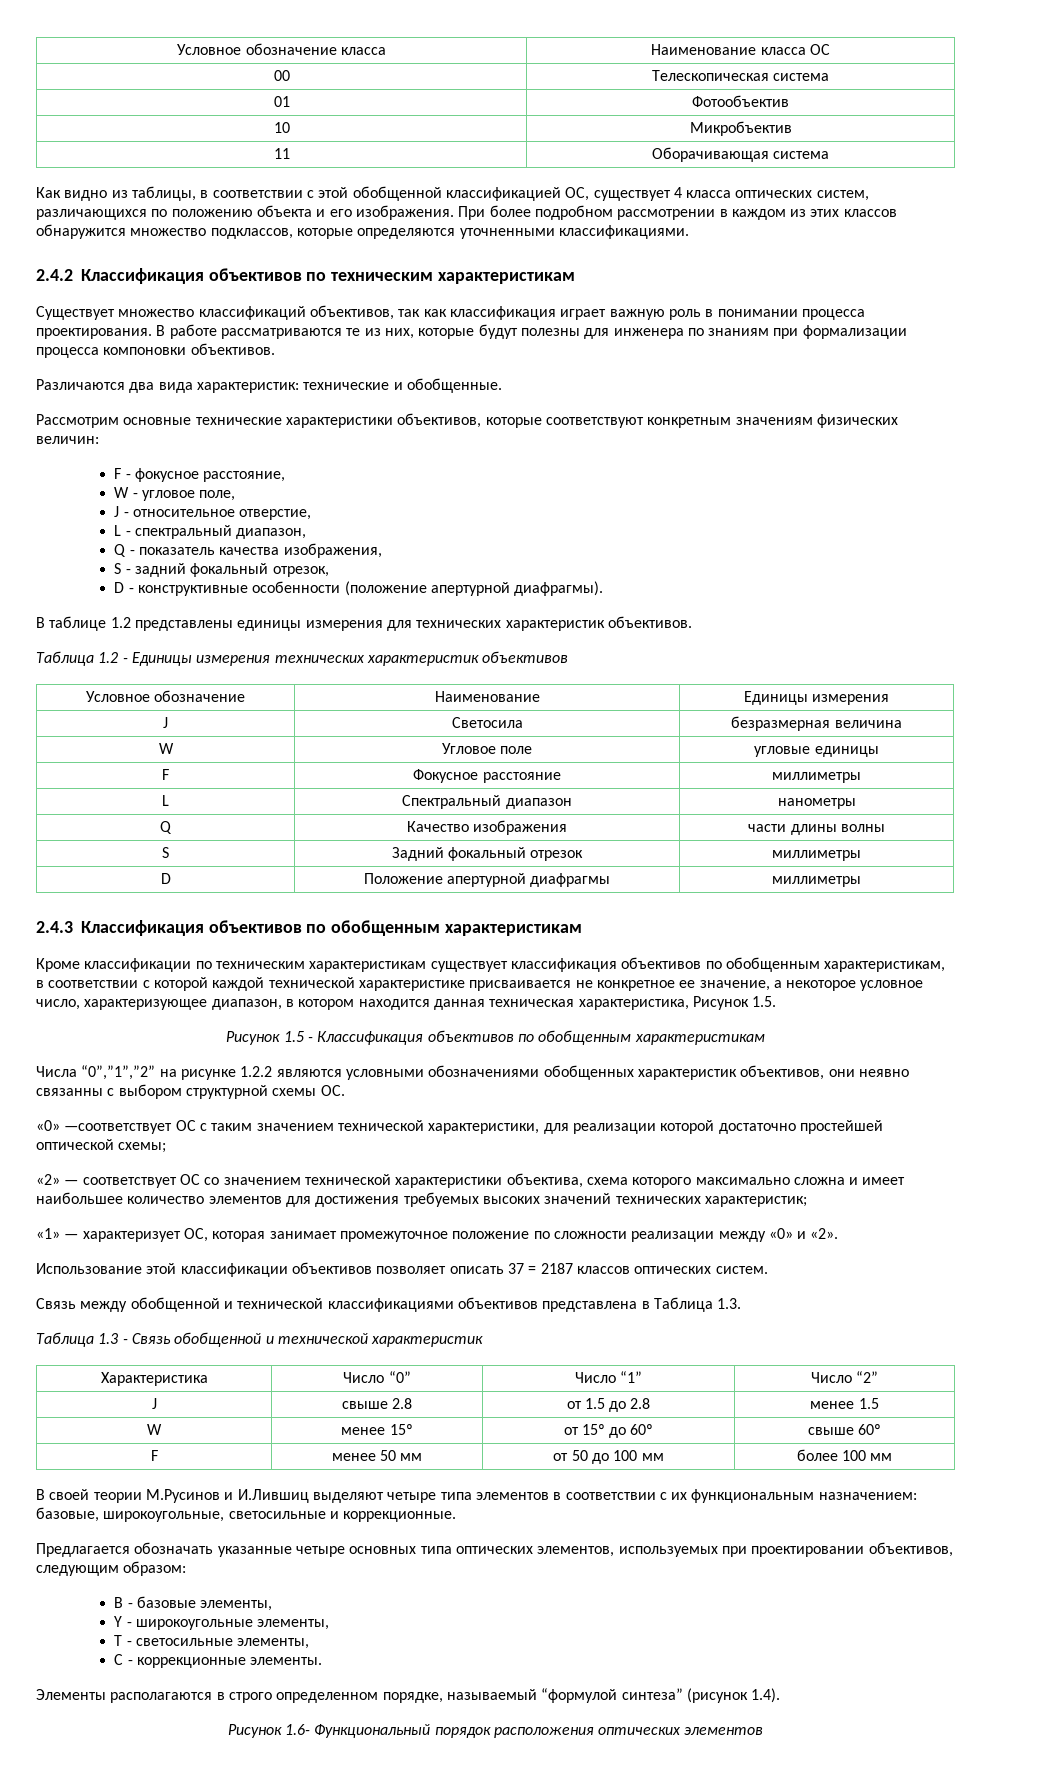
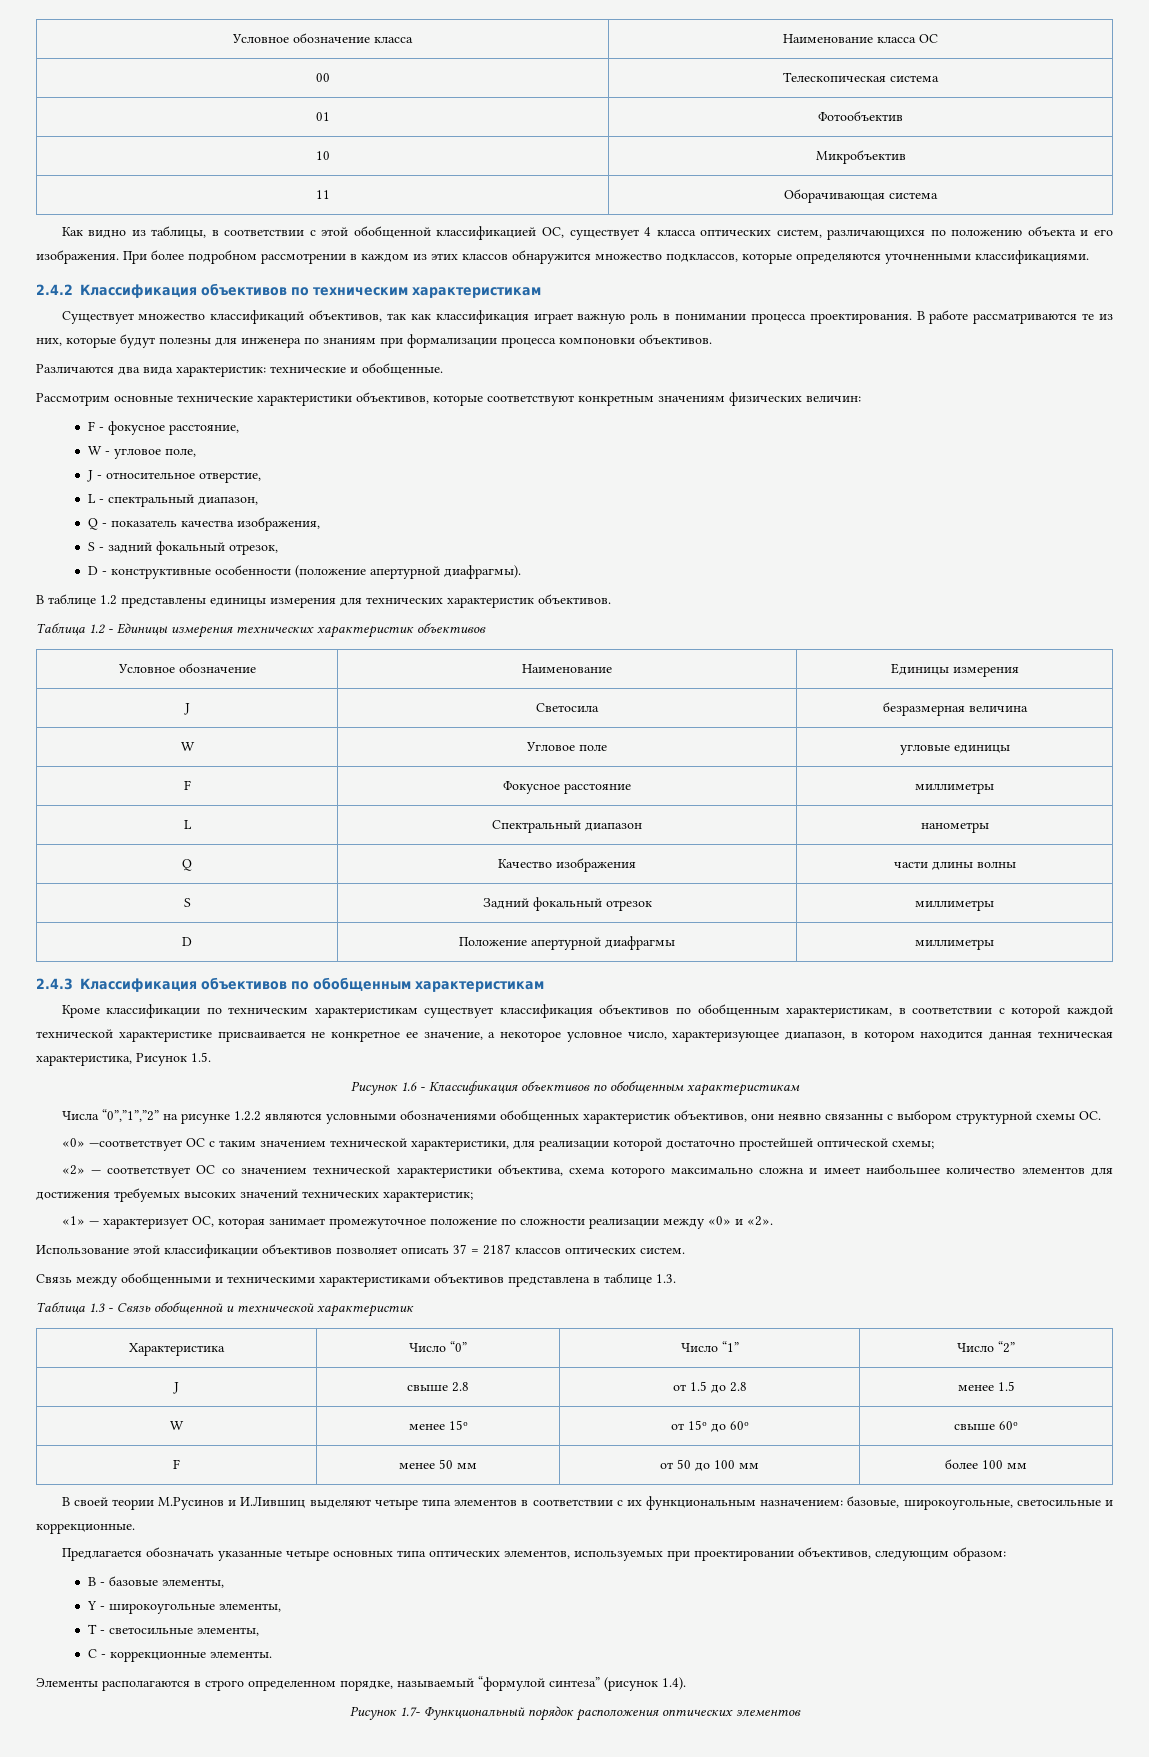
[283,1031,304,1042] 1.5 -> [400,1082,417,1091] 1.6
[130,1297,454,1312] обобщенной и технической классификациями -> [121,1273,430,1287] обобщенными и техническими характеристиками
[653,1297,713,1312] Таблица -> [604,1273,652,1285] таблице
[284,1724,310,1735] 1.6- -> [399,1707,420,1717] 1.7-

